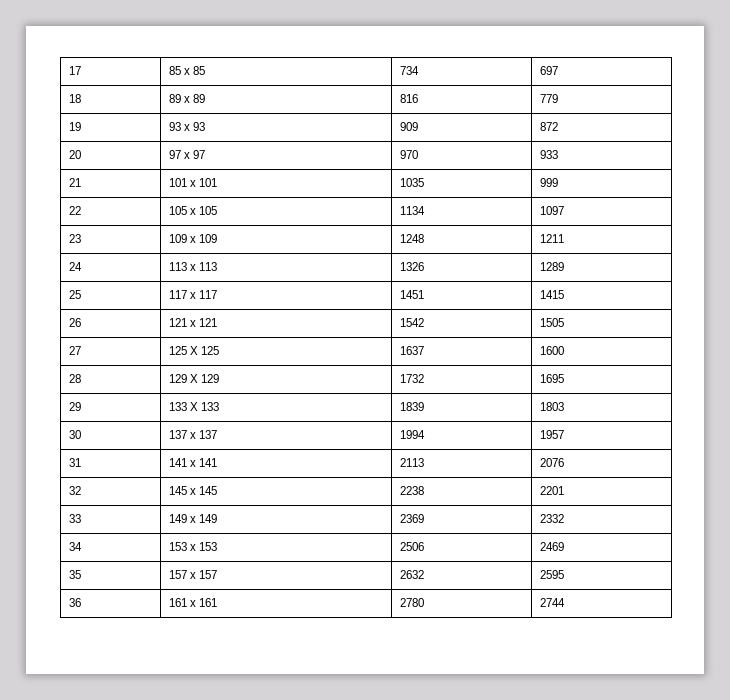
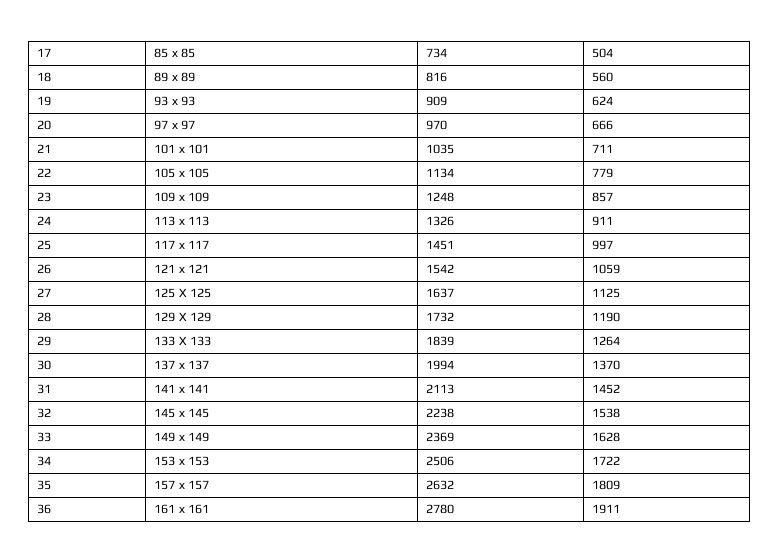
[540,66,559,75] 697 -> [592,48,614,58] 504
[540,94,559,103] 779 -> [592,72,614,82] 560
[540,122,559,131] 872 -> [592,96,614,106] 624
[540,150,559,159] 933 -> [592,120,614,130] 666
[540,178,559,187] 999 -> [592,144,614,153] 711
[540,206,565,215] 1097 -> [592,168,614,178] 779
[540,234,565,243] 1211 -> [592,192,614,202] 857
[540,262,565,271] 1289 -> [592,216,614,226] 911
[540,290,565,299] 1415 -> [592,240,614,250] 997
[540,318,565,327] 1505 -> [592,264,621,274] 1059
[540,346,565,355] 1600 -> [592,288,621,298] 1125
[540,374,565,383] 1695 -> [592,312,621,322] 1190
[540,402,565,411] 1803 -> [592,336,621,346] 1264
[540,430,565,439] 1957 -> [592,360,621,370] 1370
[540,458,565,467] 2076 -> [592,384,621,394] 1452
[540,486,565,495] 2201 -> [592,408,621,418] 1538
[540,514,565,523] 2332 -> [592,432,621,442] 1628
[540,542,565,551] 2469 -> [592,456,621,465] 1722
[540,570,565,579] 2595 -> [592,480,621,490] 1809
[540,598,566,607] 2744 -> [592,504,621,514] 1911

